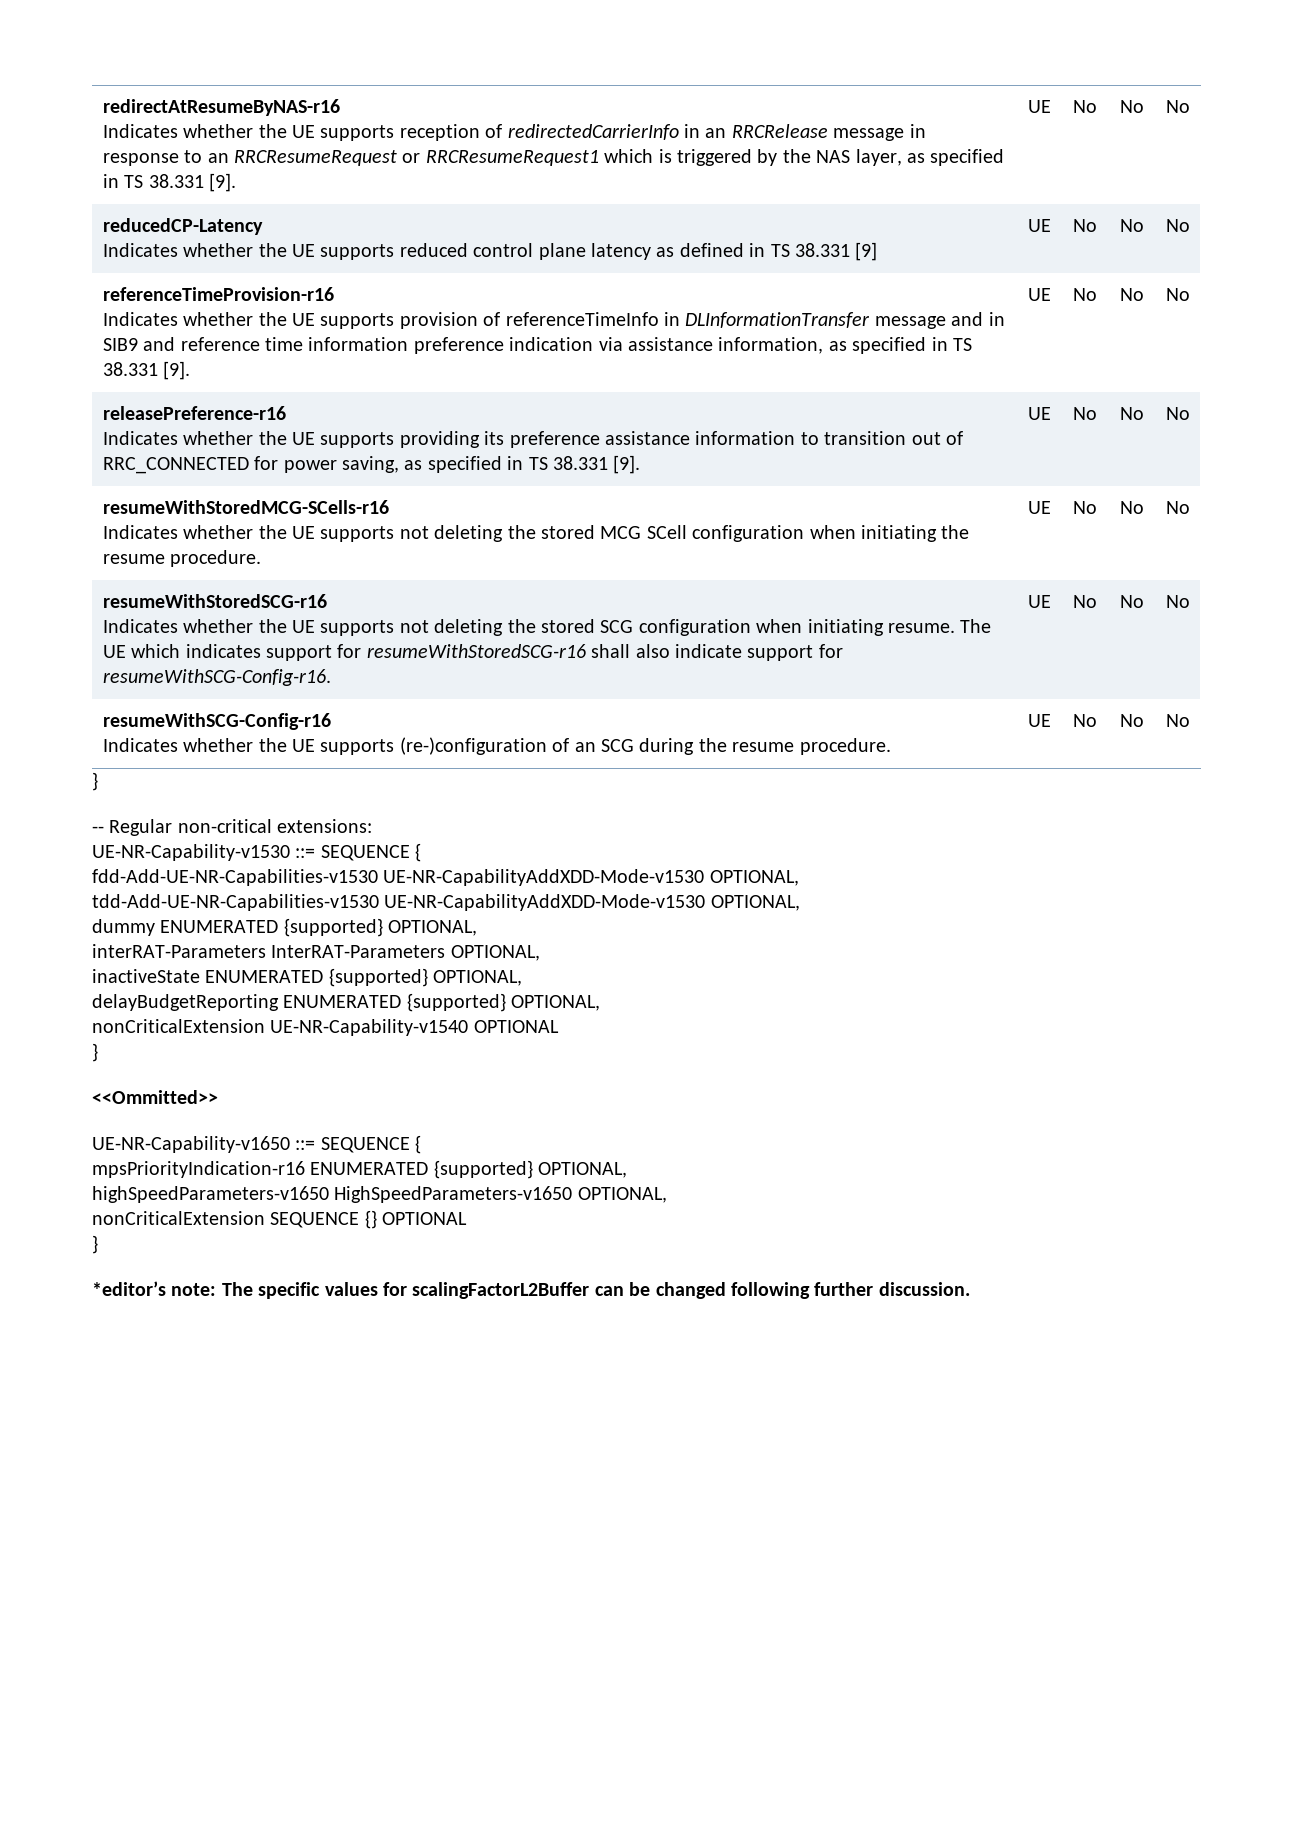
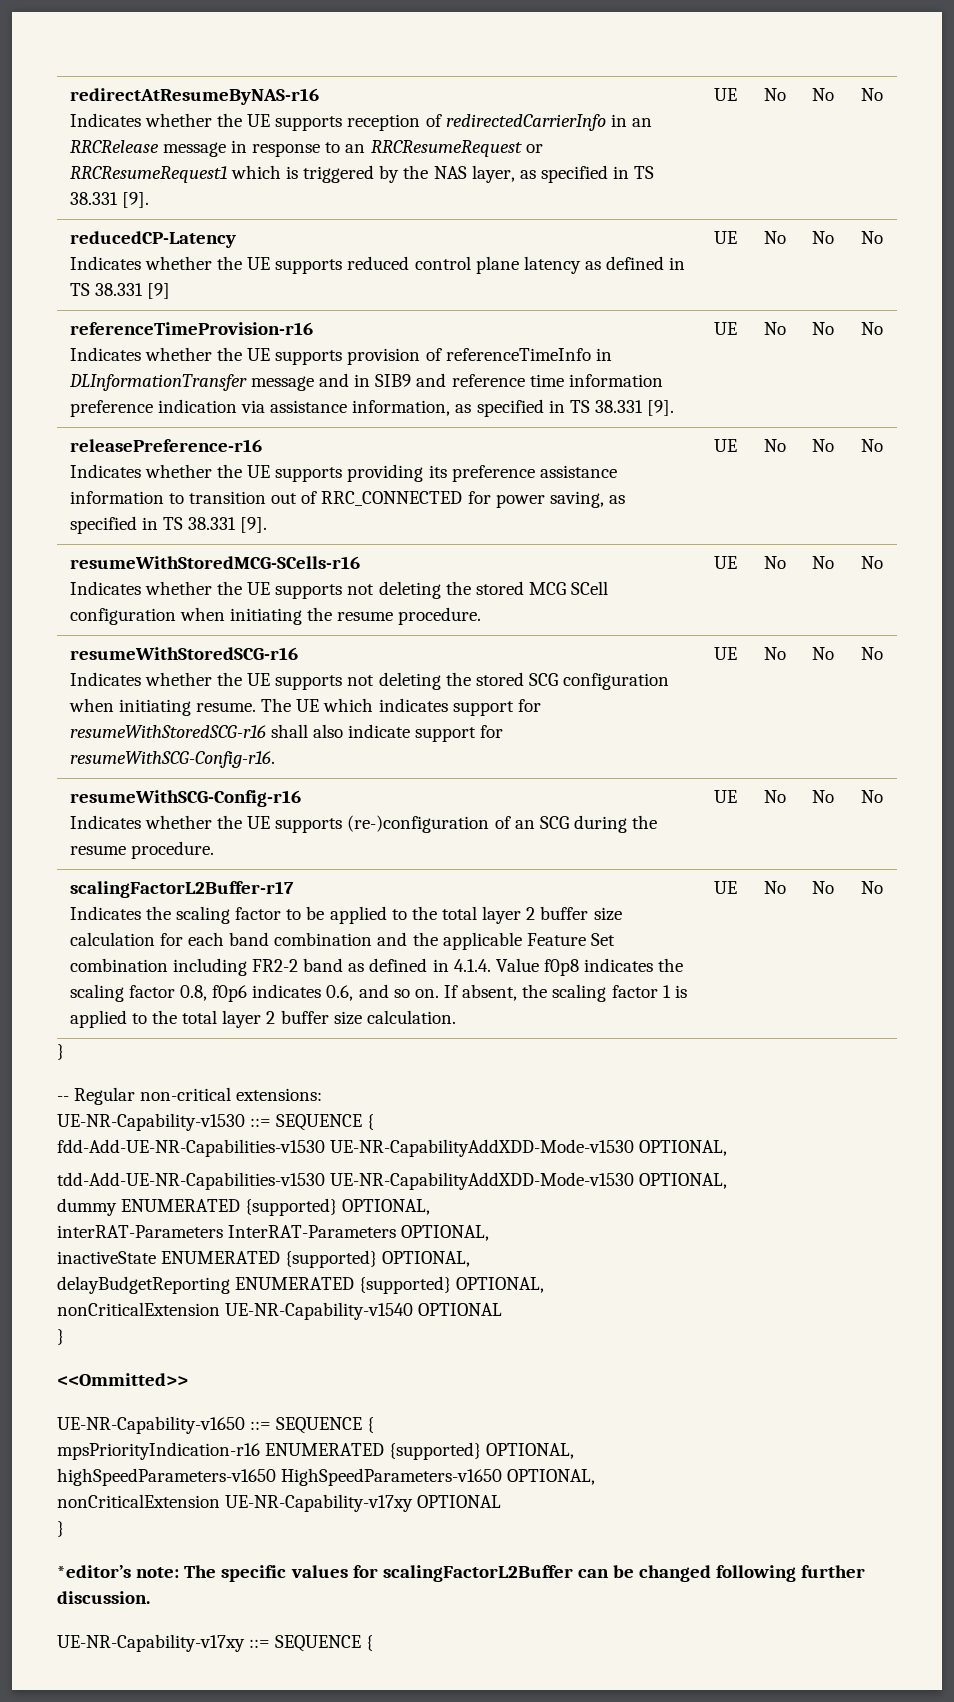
(1190, 720) none -> [69,881,294,898] [69,906,622,924] [69,932,615,950] [69,958,684,976] [69,984,687,1002] [69,1010,456,1028] [714,881,737,894] [763,881,786,894] [812,881,834,894] [861,881,883,894] // scalingFactorL2Buffer-r17 // Indicates the scaling factor to be applied to the total layer 2 buffer size calculation for each band combination and the applicable Feature Set combination including FR2-2 band as defined in 4.1.4. Value f0p8 indicates the scaling factor 0.8, f0p6 indicates 0.6, and so on. If absent, the scaling factor 1 is applied to the total layer 2 buffer size calculation. | UE | No | No | No
[270,1210,377,1229] SEQUENCE {} -> [225,1494,414,1512] UE-NR-Capability-v17xy
(970, 1289) none -> [57,1634,374,1652] // UE-NR-Capability-v17xy ::= SEQUENCE {

